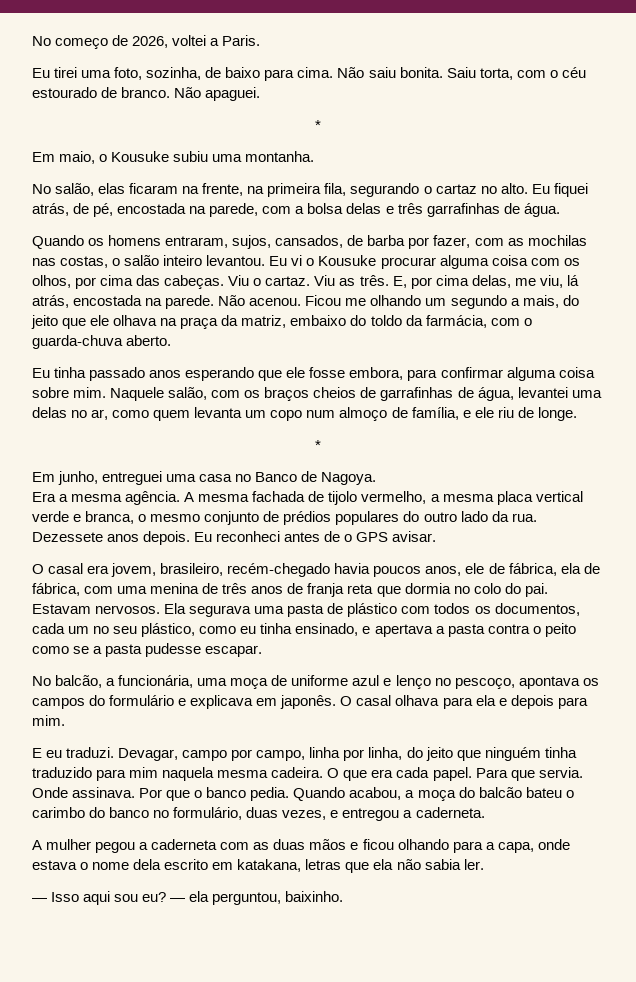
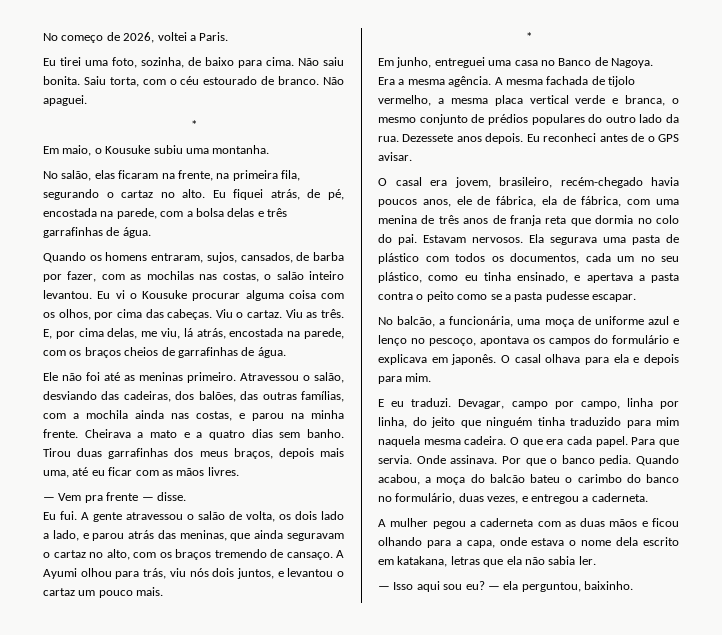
[165,295,579,309] [31,315,532,329] [32,335,172,349] [32,367,595,381] [32,387,208,401] parede. Não acenou. Ficou me olhando um segundo a mais, do jeito que ele olhava na praça da matriz, embaixo do toldo da farmácia, com o guarda-chuva aberto. // Eu tinha passado anos esperando que ele fosse embora, para confirmar alguma coisa sobre mim. Naquele salão, -> [304,328,345,339] parede,
[477,387,602,401] [32,407,577,421] água, levantei uma delas no ar, como quem levanta um copo num almoço de família, e ele riu de longe. -> [257,347,286,358] [43,372,344,383] [43,391,344,402] [43,410,344,421] [43,429,344,440] [43,448,344,459] [43,467,239,478] [43,492,186,503] [43,511,344,522] [43,530,344,541] [43,549,344,560] [43,568,344,579] [43,587,164,598] água. // Ele não foi até as meninas primeiro. Atravessou o salão, desviando das cadeiras, dos balões, das outras famílias, com a mochila ainda nas costas, e parou na minha frente. Cheirava a mato e a quatro dias sem banho. Tirou duas garrafinhas dos meus braços, depois mais uma, até eu ficar com as mãos livres. // — Vem pra frente — disse. // Eu fui. A gente atravessou o salão de volta, os dois lado a lado, e parou atrás das meninas, que ainda seguravam o cartaz no alto, com os braços tremendo de cansaço. A Ayumi olhou para trás, viu nós dois juntos, e levantou o cartaz um pouco mais.

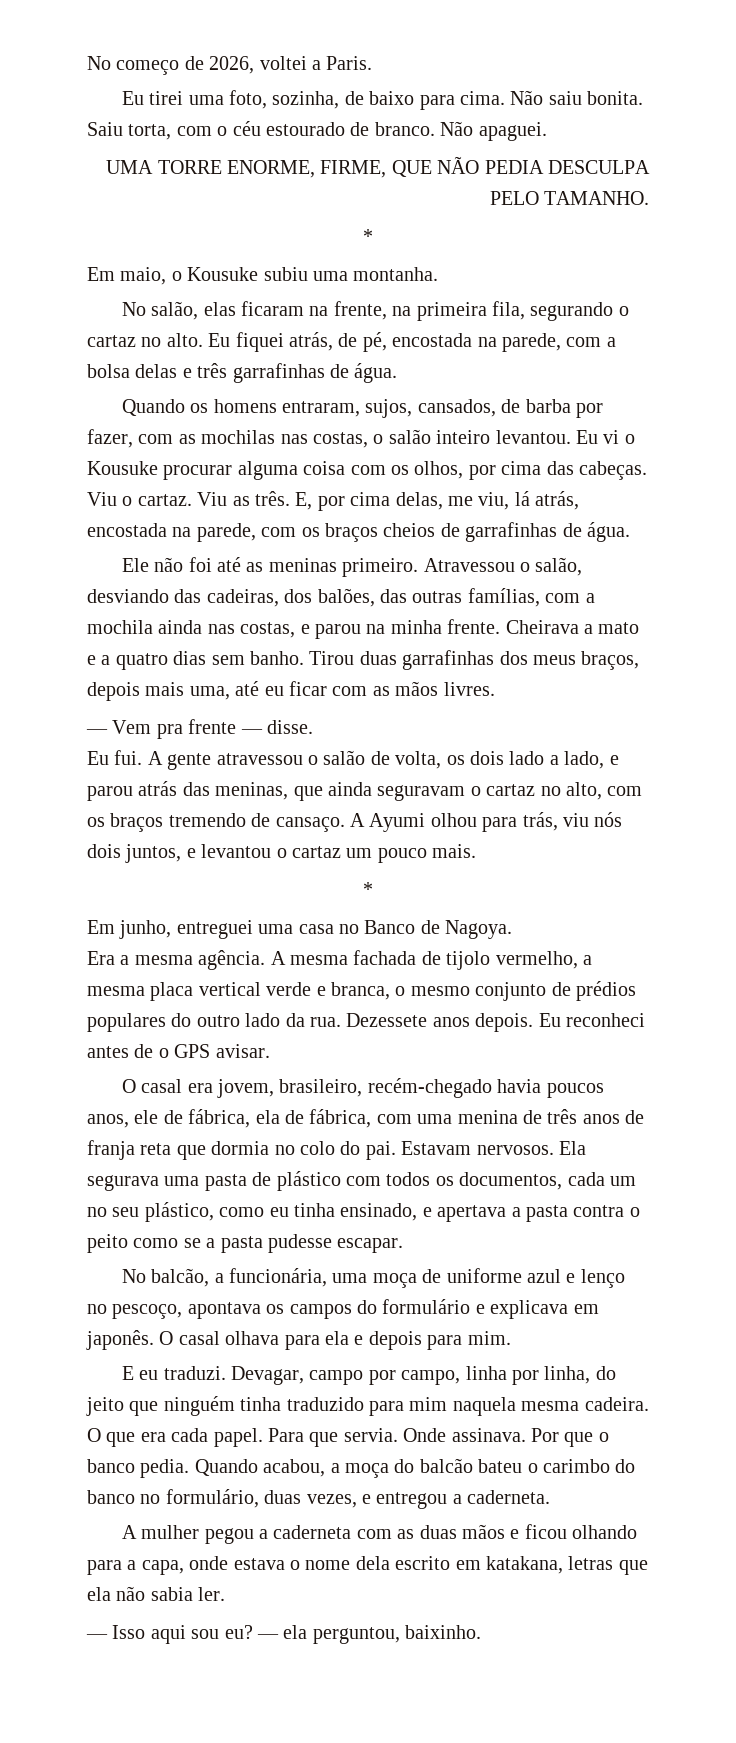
(87, 100) none -> [106,156,650,178] [489,191,649,205] // UMA TORRE ENORME, FIRME, QUE NÃO PEDIA DESCULPA PELO TAMANHO.

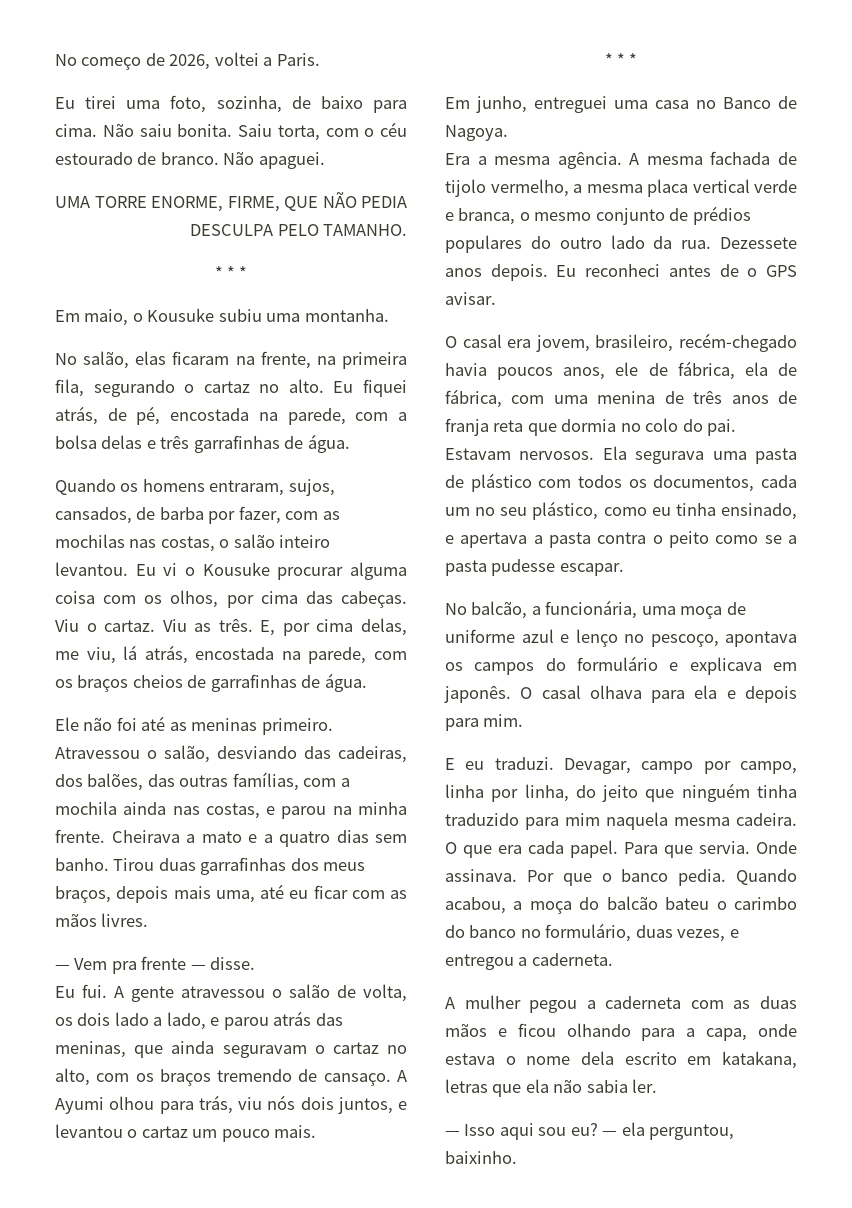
(373, 236) none -> [227,266,248,279] * *
(373, 889) none -> [617,53,638,66] * *

